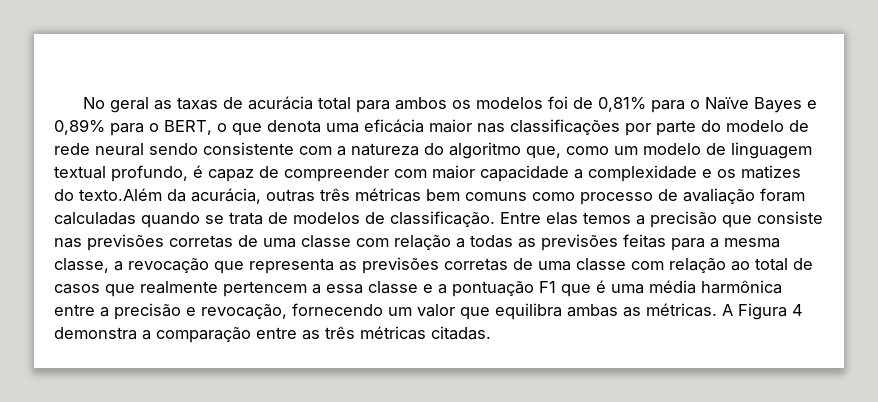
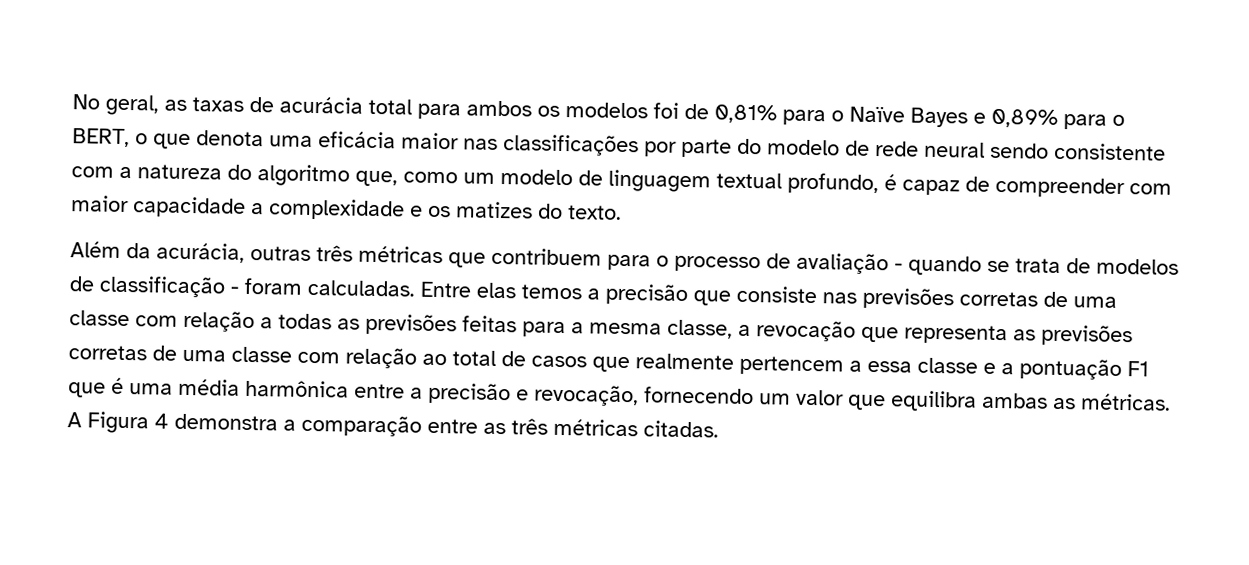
[109,97,149,113] geral -> [105,94,159,116] geral,
[79,188,162,201] texto.Além -> [568,205,622,220] [70,241,121,258] texto. // Além
[426,189,575,201] bem comuns como -> [448,247,669,271] que contribuem para o
[760,188,805,202] [54,212,136,225] foram calculadas -> [894,263,903,271] -
[390,211,495,227] classificação. -> [99,275,415,298] classificação - foram calculadas.

